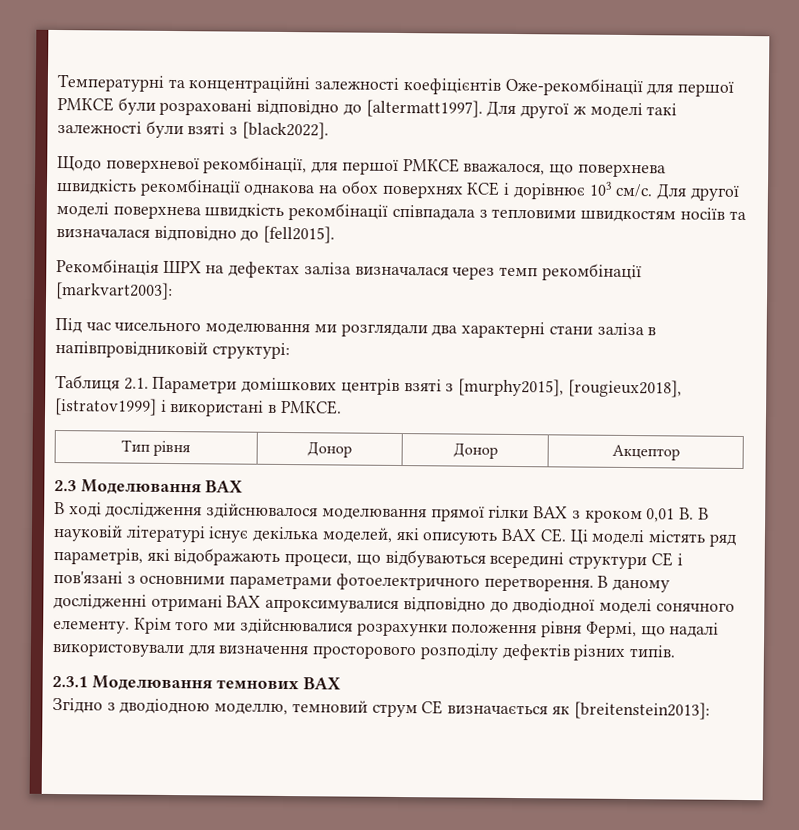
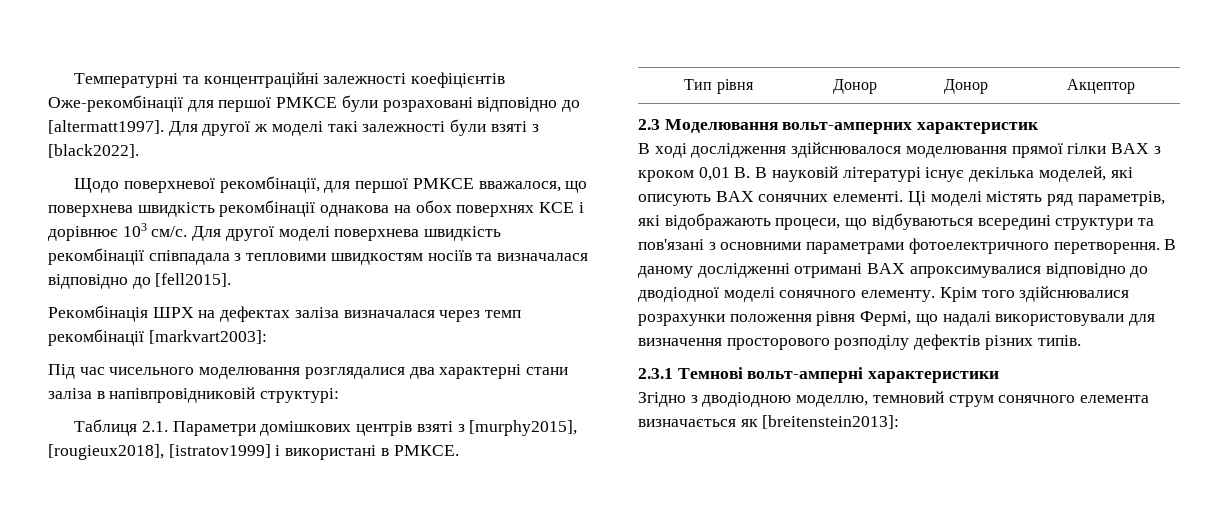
[313,323,428,338] ми розглядали -> [304,367,405,379] розглядалися
[205,480,244,493] ВАХ -> [782,122,1040,134] вольт-амперних характеристик
[539,528,567,543] СЕ. -> [758,191,904,202] сонячних елементі.
[650,552,683,567] СЕ і -> [1138,218,1155,226] та
[213,622,237,631] ми -> (1015, 294) none
[91,675,342,692] Моделювання темнових ВАХ -> [677,367,1000,383] Темнові вольт-амперні характеристики
[421,700,444,715] СЕ -> [998,395,1150,403] сонячного елемента

